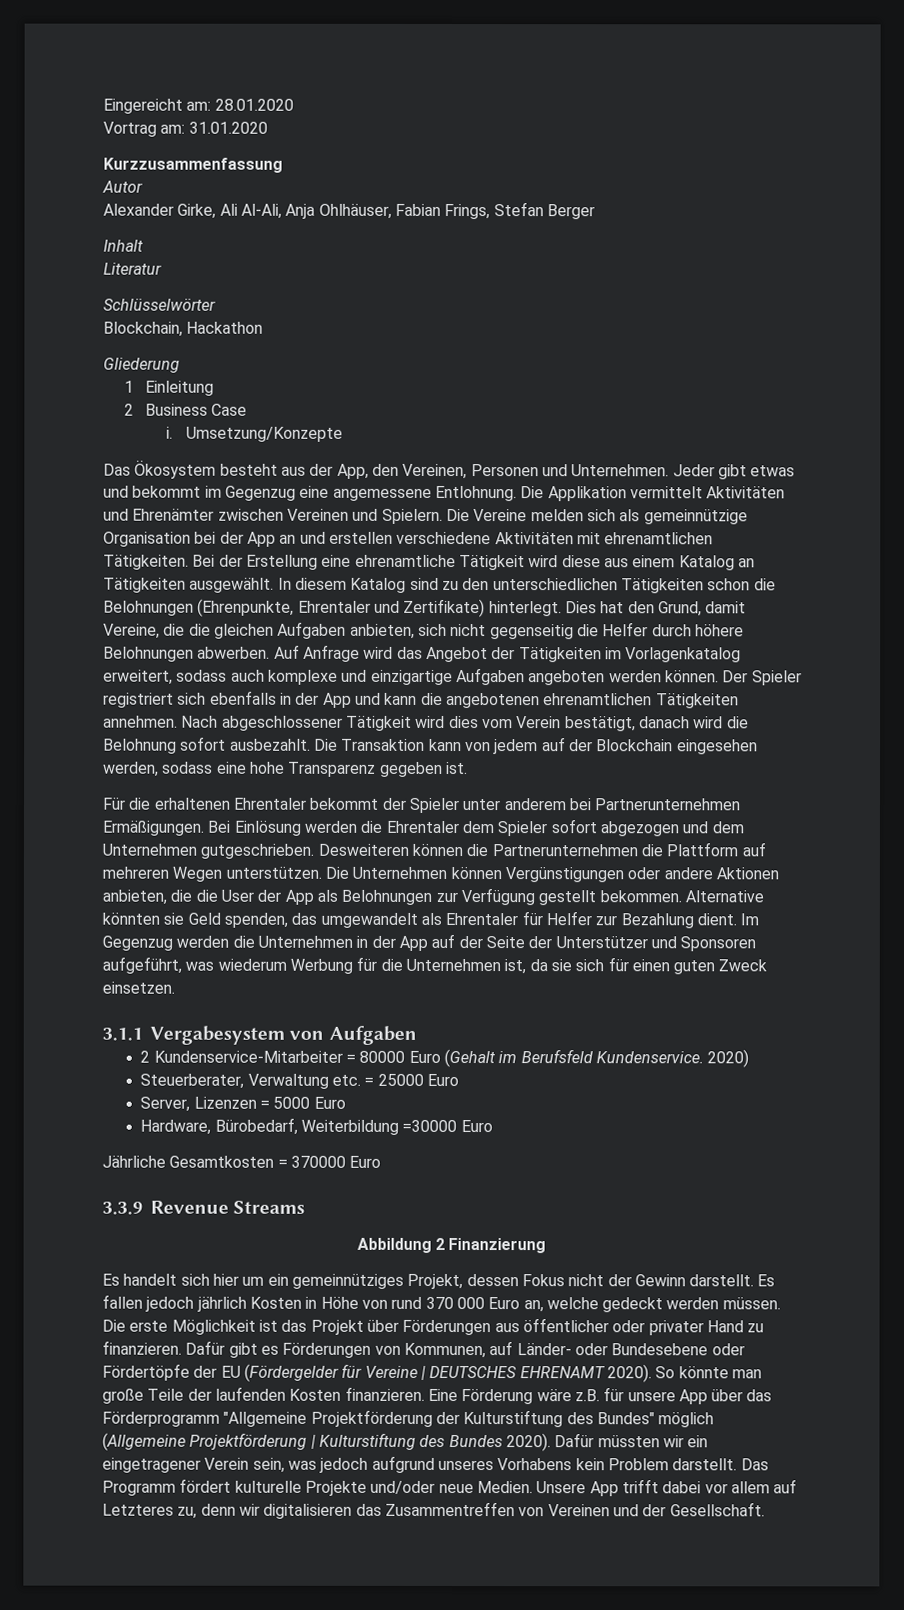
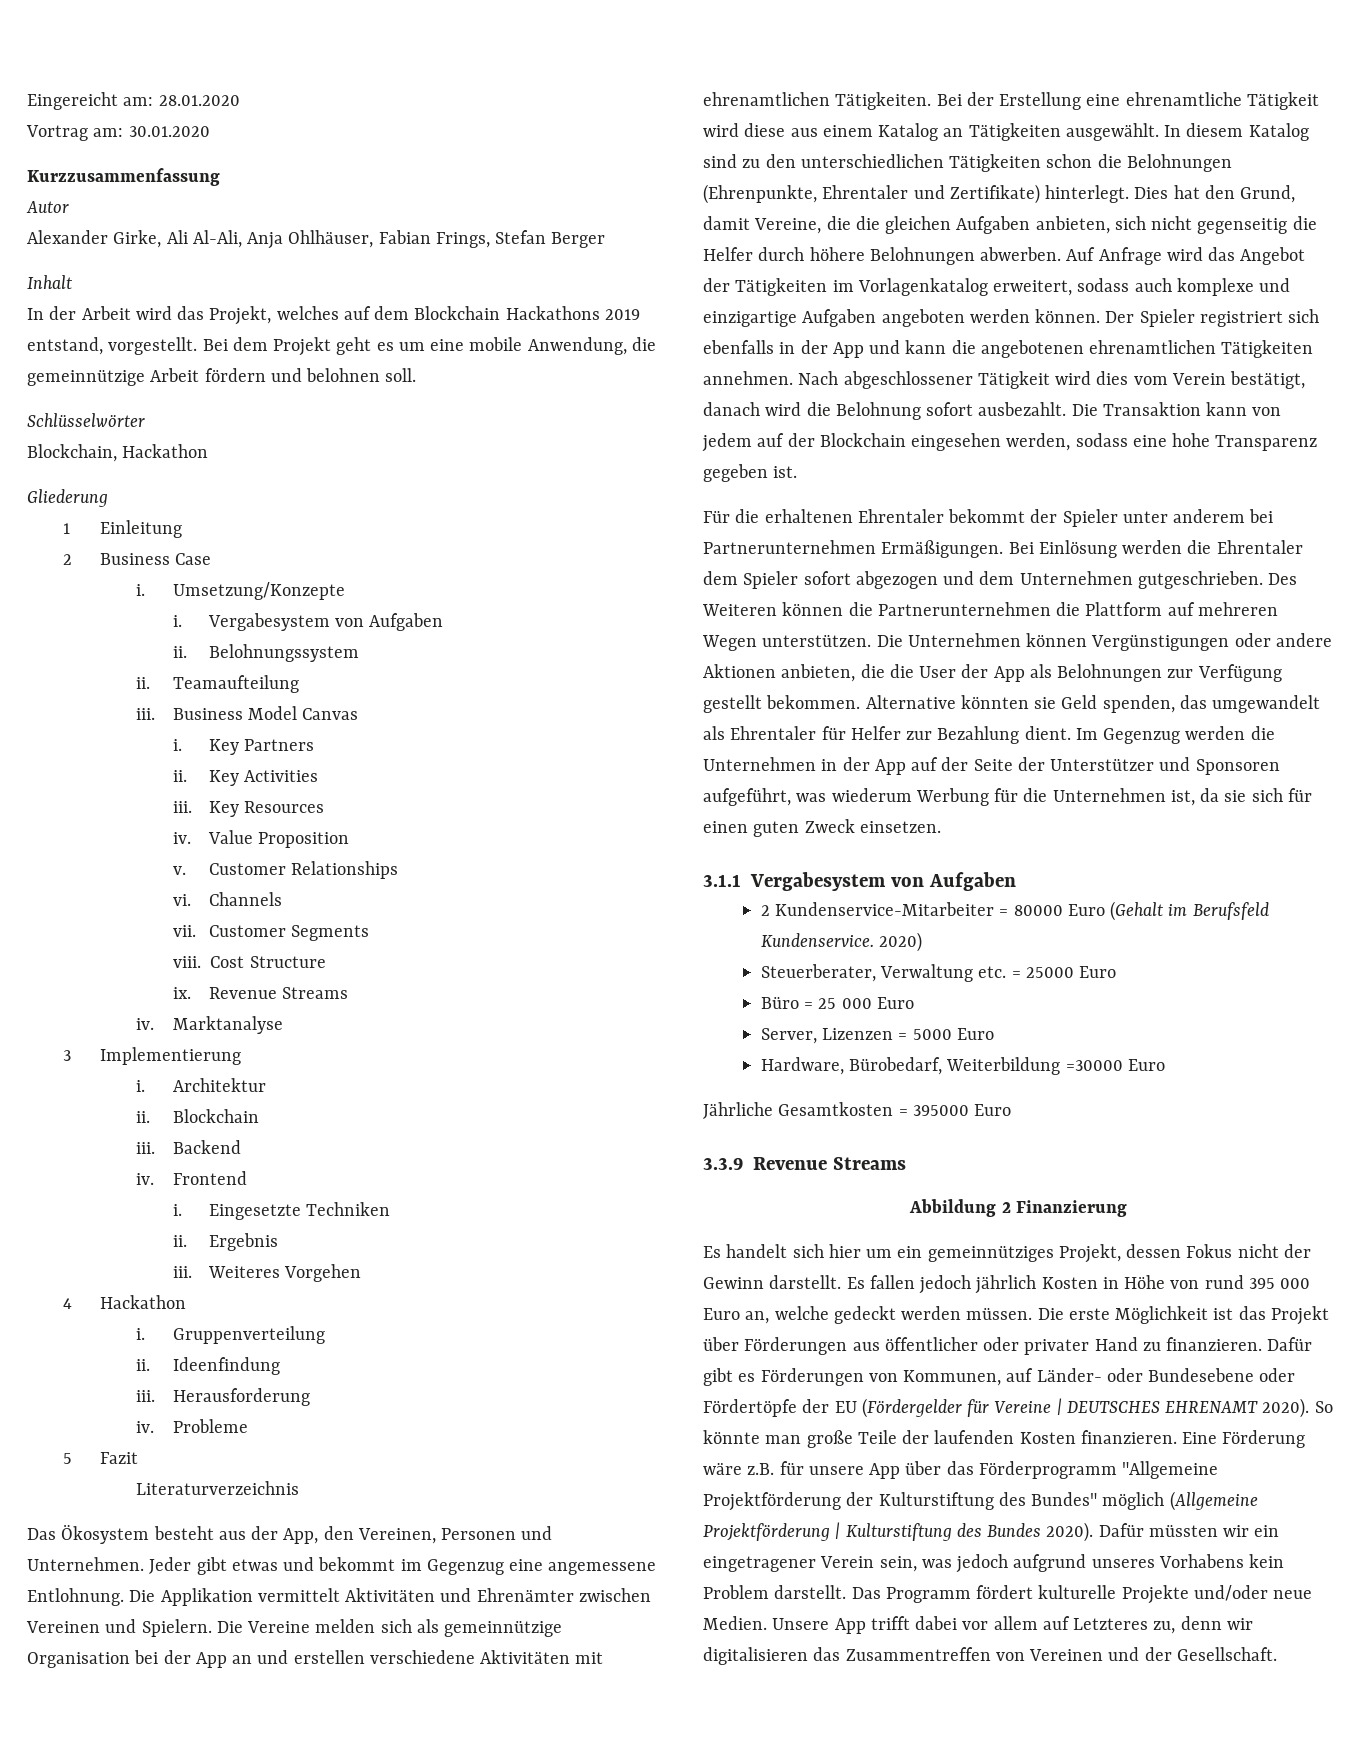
[188,121,268,134] 31.01.2020 -> [128,126,210,137] 30.01.2020
[103,262,162,275] Literatur -> [27,306,640,325] [27,337,656,356] [27,368,417,386] In der Arbeit wird das Projekt, welches auf dem Blockchain Hackathons 2019 entstand, vorgestellt. Bei dem Projekt geht es um eine mobile Anwendung, die gemeinnützige Arbeit fördern und belohnen soll.
(344, 434) none -> [172,613,444,631] [172,644,359,662] [136,675,299,693] [136,706,359,720] [172,739,315,755] [172,770,319,786] [172,801,325,817] [172,830,350,848] [172,861,399,879] [172,892,282,906] [172,925,370,941] [172,956,326,968] [172,987,349,999] [136,1016,283,1034] [63,1047,241,1065] [136,1078,266,1092] [136,1109,259,1123] [136,1140,241,1154] [136,1171,247,1185] [172,1202,391,1220] [172,1233,278,1251] [172,1264,362,1282] [63,1295,186,1309] [136,1326,325,1344] [136,1357,280,1375] [136,1388,310,1406] [136,1419,248,1433] [63,1452,138,1464] [136,1481,300,1495] // i. Vergabesystem von Aufgaben // ii. Belohnungssystem // ii. Teamaufteilung // iii. Business Model Canvas // i. Key Partners // ii. Key Activities // iii. Key Resources // iv. Value Proposition // v. Customer Relationships // vi. Channels // vii. Customer Segments // viii. Cost Structure // ix. Revenue Streams // iv. Marktanalyse // 3 Implementierung // i. Architektur // ii. Blockchain // iii. Backend // iv. Frontend // i. Eingesetzte Techniken // ii. Ergebnis // iii. Weiteres Vorgehen // 4 Hackathon // i. Gruppenverteilung // ii. Ideenfindung // iii. Herausforderung // iv. Probleme // 5 Fazit // Literaturverzeichnis
[317,843,409,856] Desweiteren -> [1268,573,1298,585] [702,604,777,616] Des Weiteren
(460, 1080) none -> [760,996,914,1009] // Büro = 25 000 Euro
[290,1155,346,1168] 370000 -> [912,1105,969,1116] 395000
[425,1296,454,1310] 370 -> [1248,1278,1275,1289] 395

